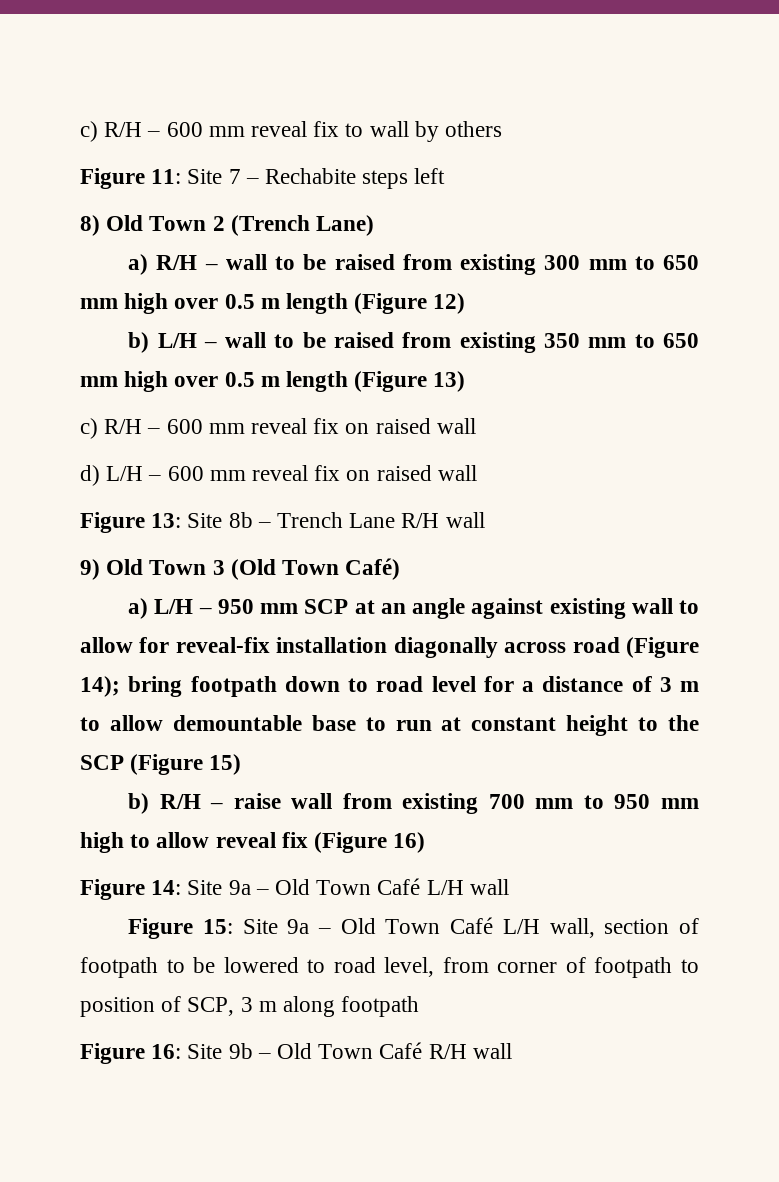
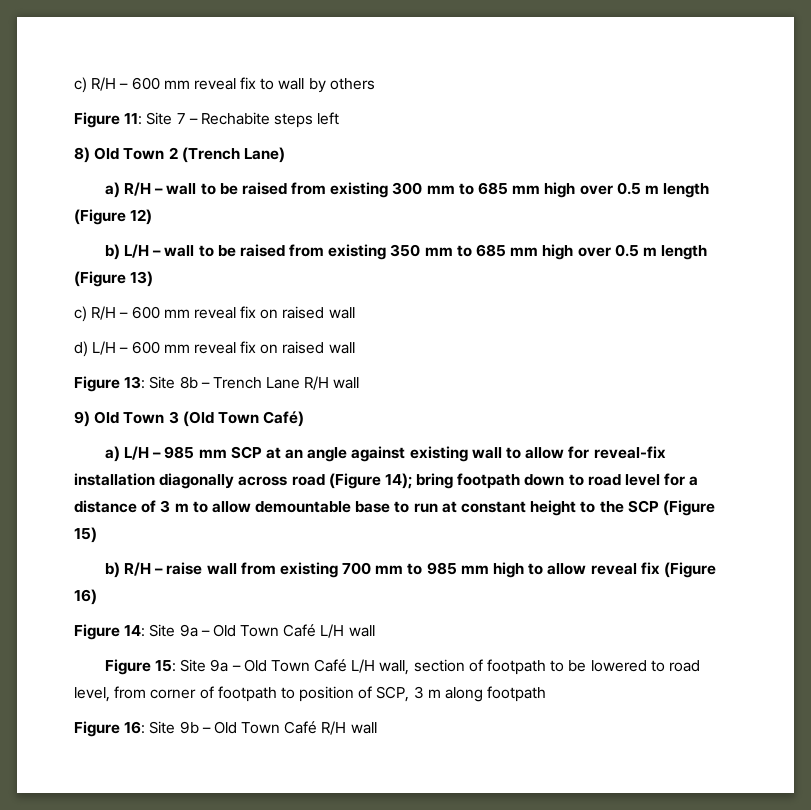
[663,255,700,270] 650 -> [478,182,509,195] 685
[663,333,700,348] 650 -> [476,244,507,257] 685
[217,599,254,614] 950 -> [164,446,195,459] 985
[614,794,651,809] 950 -> [426,562,457,575] 985

